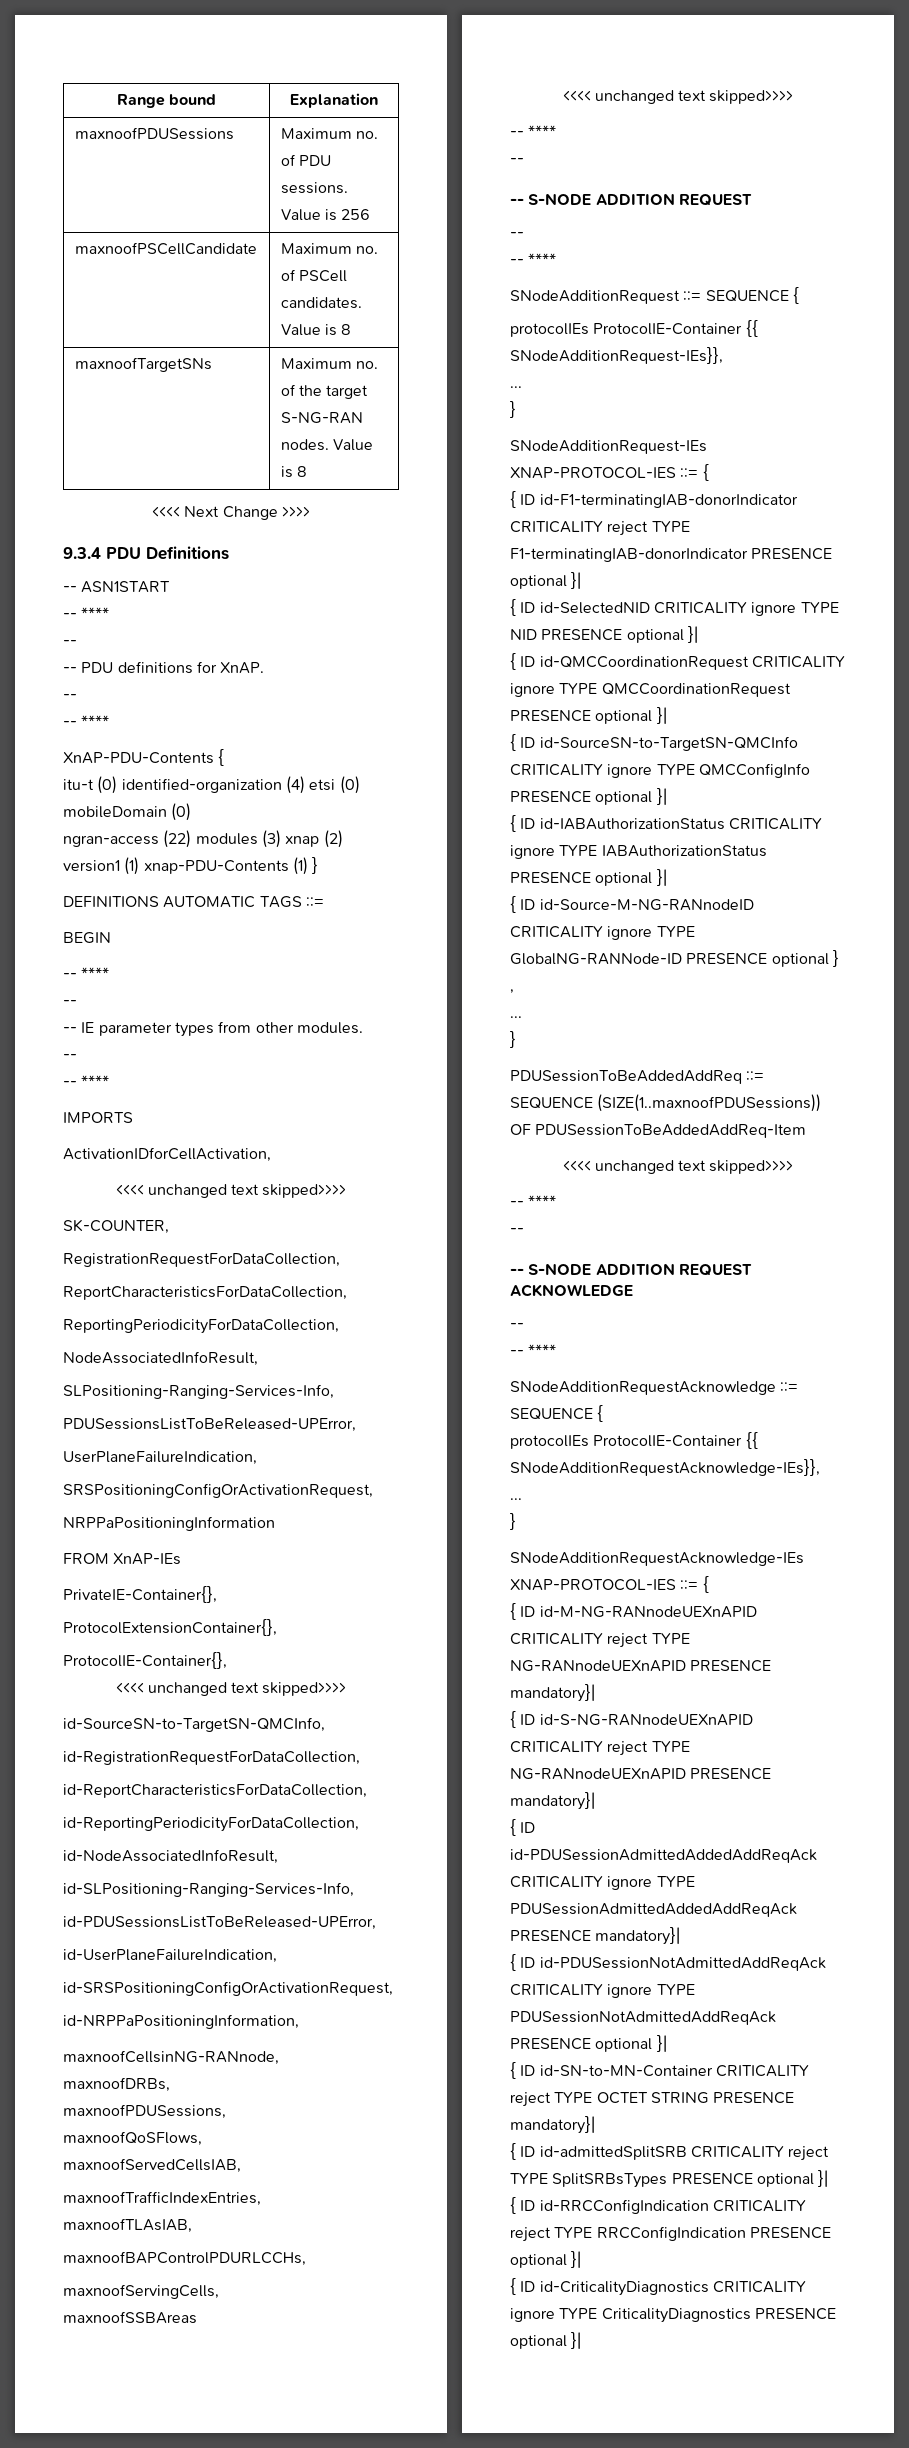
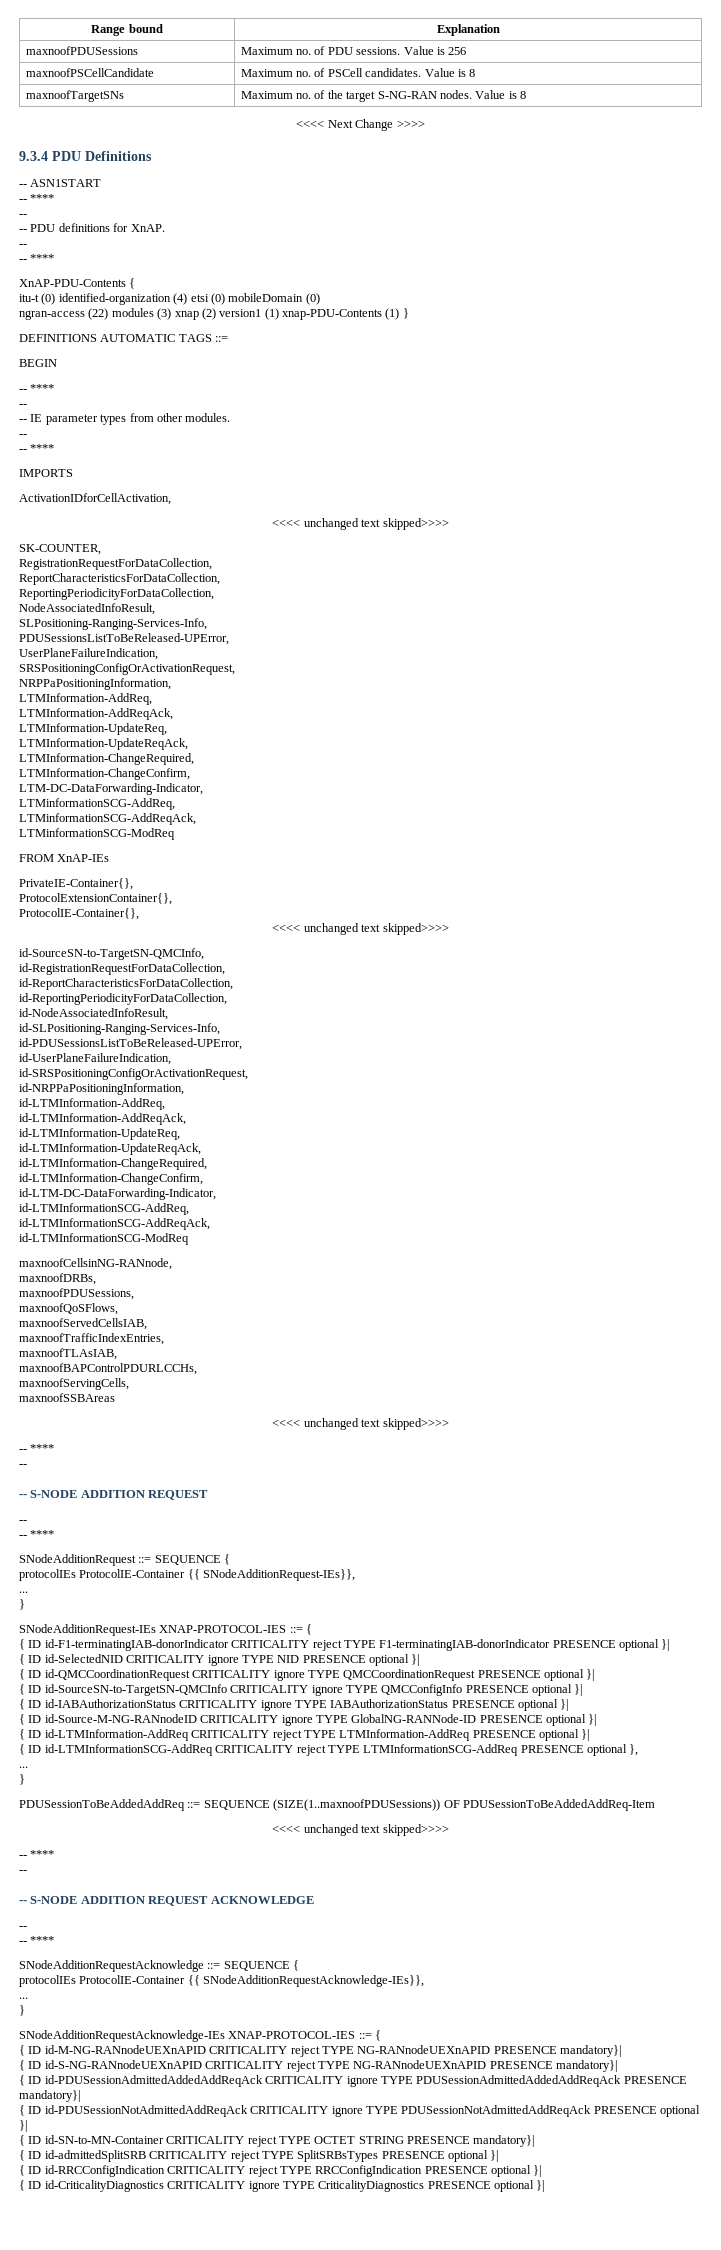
[63,1516,275,1531] NRPPaPositioningInformation -> [19,678,171,690] [19,693,152,705] [19,708,173,720] [19,723,167,735] [19,738,188,750] [19,753,194,765] [19,768,190,780] [19,783,203,795] [19,798,175,810] [19,813,196,825] [19,828,175,840] NRPPaPositioningInformation, // LTMInformation-AddReq, // LTMInformation-AddReqAck, // LTMInformation-UpdateReq, // LTMInformation-UpdateReqAck, // LTMInformation-ChangeRequired, // LTMInformation-ChangeConfirm, // LTM-DC-DataForwarding-Indicator, // LTMinformationSCG-AddReq, // LTMinformationSCG-AddReqAck, // LTMinformationSCG-ModReq
(299, 2021) none -> [19,1098,165,1110] [19,1113,186,1125] [19,1128,180,1140] [19,1143,201,1155] [19,1158,207,1170] [19,1173,203,1185] [19,1188,216,1200] [19,1203,189,1215] [19,1218,210,1230] [19,1233,189,1245] // id-LTMInformation-AddReq, // id-LTMInformation-AddReqAck, // id-LTMInformation-UpdateReq, // id-LTMInformation-UpdateReqAck, // id-LTMInformation-ChangeRequired, // id-LTMInformation-ChangeConfirm, // id-LTM-DC-DataForwarding-Indicator, // id-LTMInformationSCG-AddReq, // id-LTMInformationSCG-AddReqAck, // id-LTMInformationSCG-ModReq
[832,950,839,967] [510,989,514,994] } , -> [588,1714,598,1726] [19,1729,591,1741] [19,1744,639,1756] }| // { ID id-LTMInformation-AddReq CRITICALITY reject TYPE LTMInformation-AddReq PRESENCE optional }| // { ID id-LTMInformationSCG-AddReq CRITICALITY reject TYPE LTMInformationSCG-AddReq PRESENCE optional },

